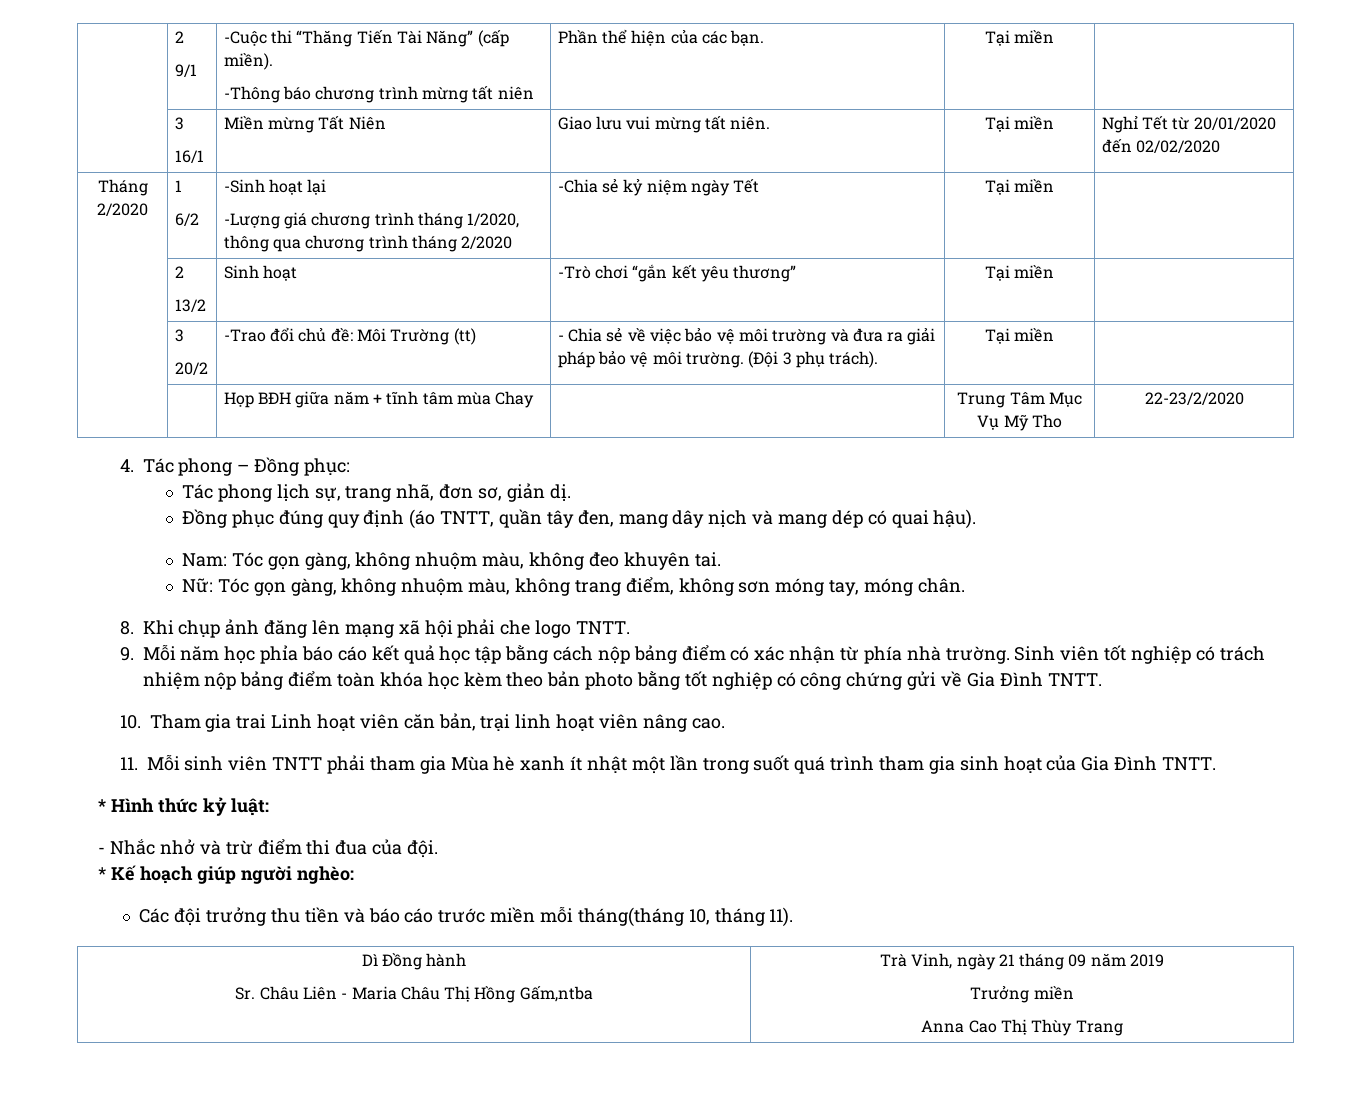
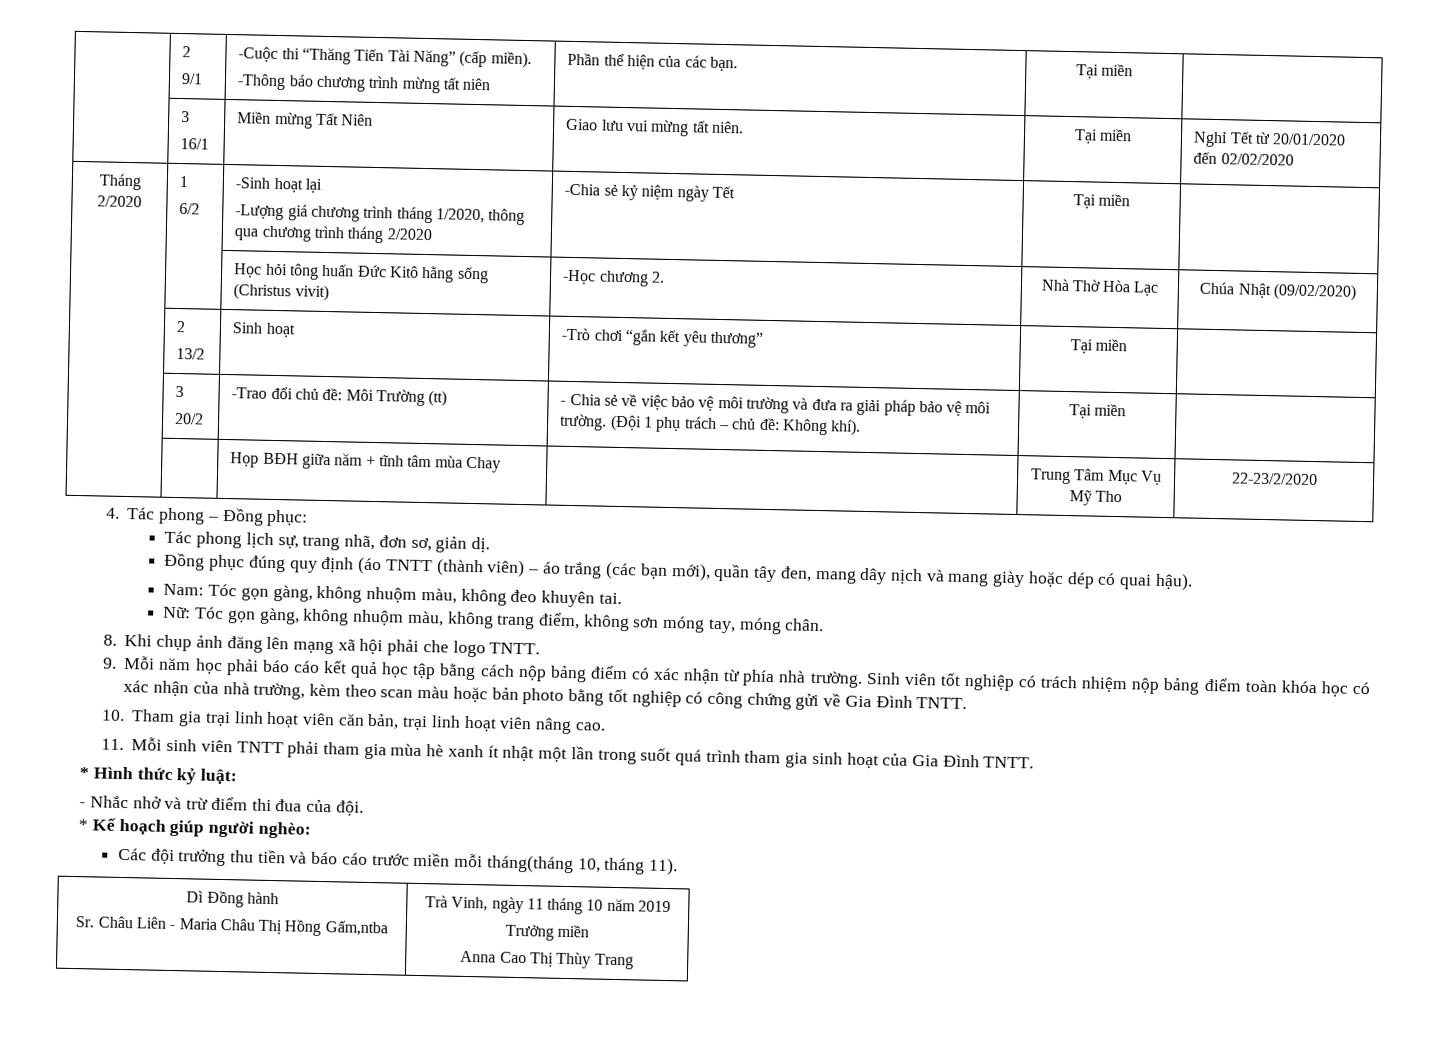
(1055, 186) none -> [233,263,489,284] [233,283,329,302] [562,269,665,287] [1040,278,1160,296] [1199,281,1357,301] // | | Học hỏi tông huấn Đức Kitô hằng sống (Christus vivit) | -Học chương 2. | Nhà Thờ Hòa Lạc | Chúa Nhật (09/02/2020)
[782,351,879,368] 3 phụ trách). -> [643,416,862,436] 1 phụ trách – chủ đề: Không khí).
[440,511,495,527] TNTT, -> [385,558,711,581] TNTT (thành viên) – áo trắng (các bạn mới),
(827, 521) none -> [992,570,1064,588] giày hoặc
[260,645,299,664] phỉa -> [225,659,259,676] phải
[463,672,544,687] kèm theo -> [1352,681,1371,695] [123,679,488,703] có xác nhận của nhà trường, kèm theo scan màu hoặc
[236,714,313,729] trai Linh -> [204,711,264,727] trại linh
[450,756,489,771] Mùa -> [390,743,423,757] mùa
[998,953,1087,970] 21 tháng 09 -> [526,897,604,915] 11 tháng 10

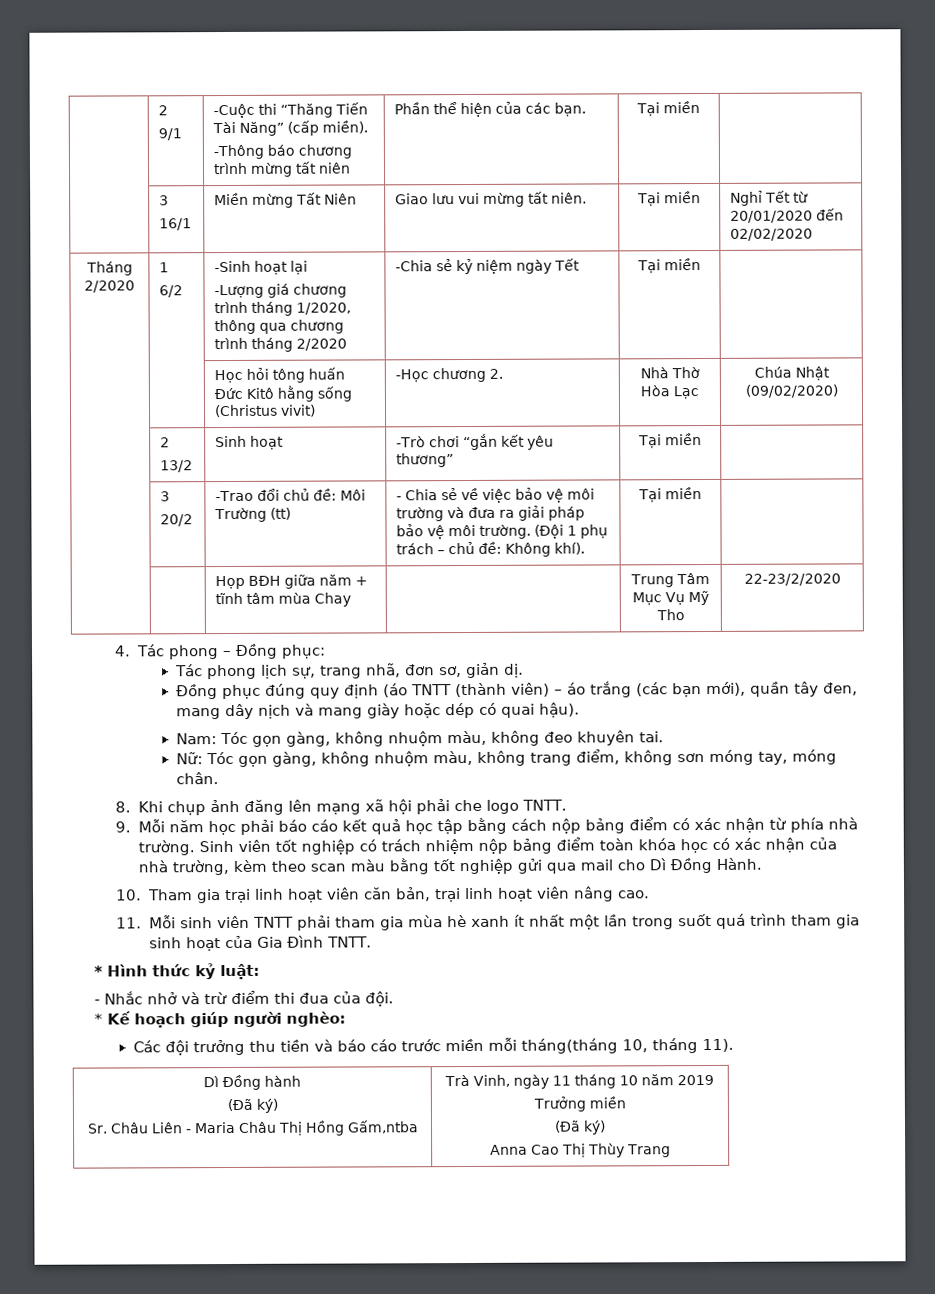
[452,686,968,711] hoặc bản photo bằng tốt nghiệp có công chứng gửi về Gia Đình TNTT. -> [388,857,762,875] bằng tốt nghiệp gửi qua mail cho Dì Đồng Hành.
[502,745,535,762] nhật -> [528,914,565,927] nhất
(279, 898) none -> [226,1098,278,1113] // (Đã ký)
(590, 931) none -> [554,1120,606,1135] // (Đã ký)

